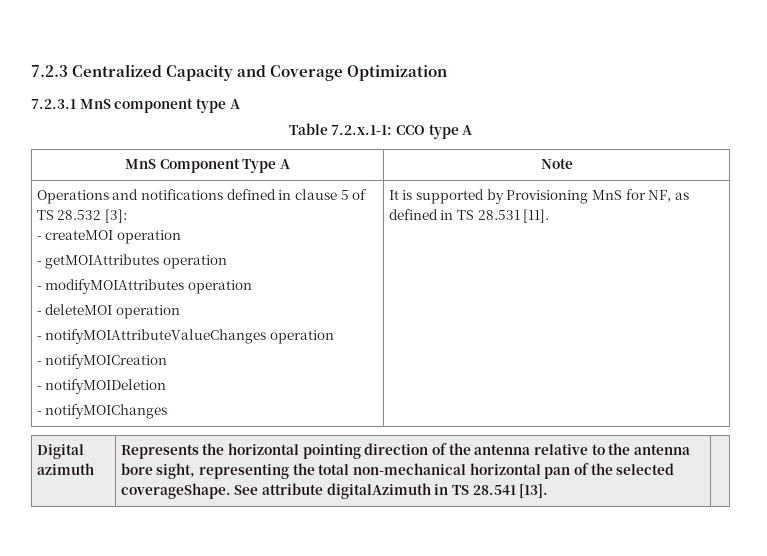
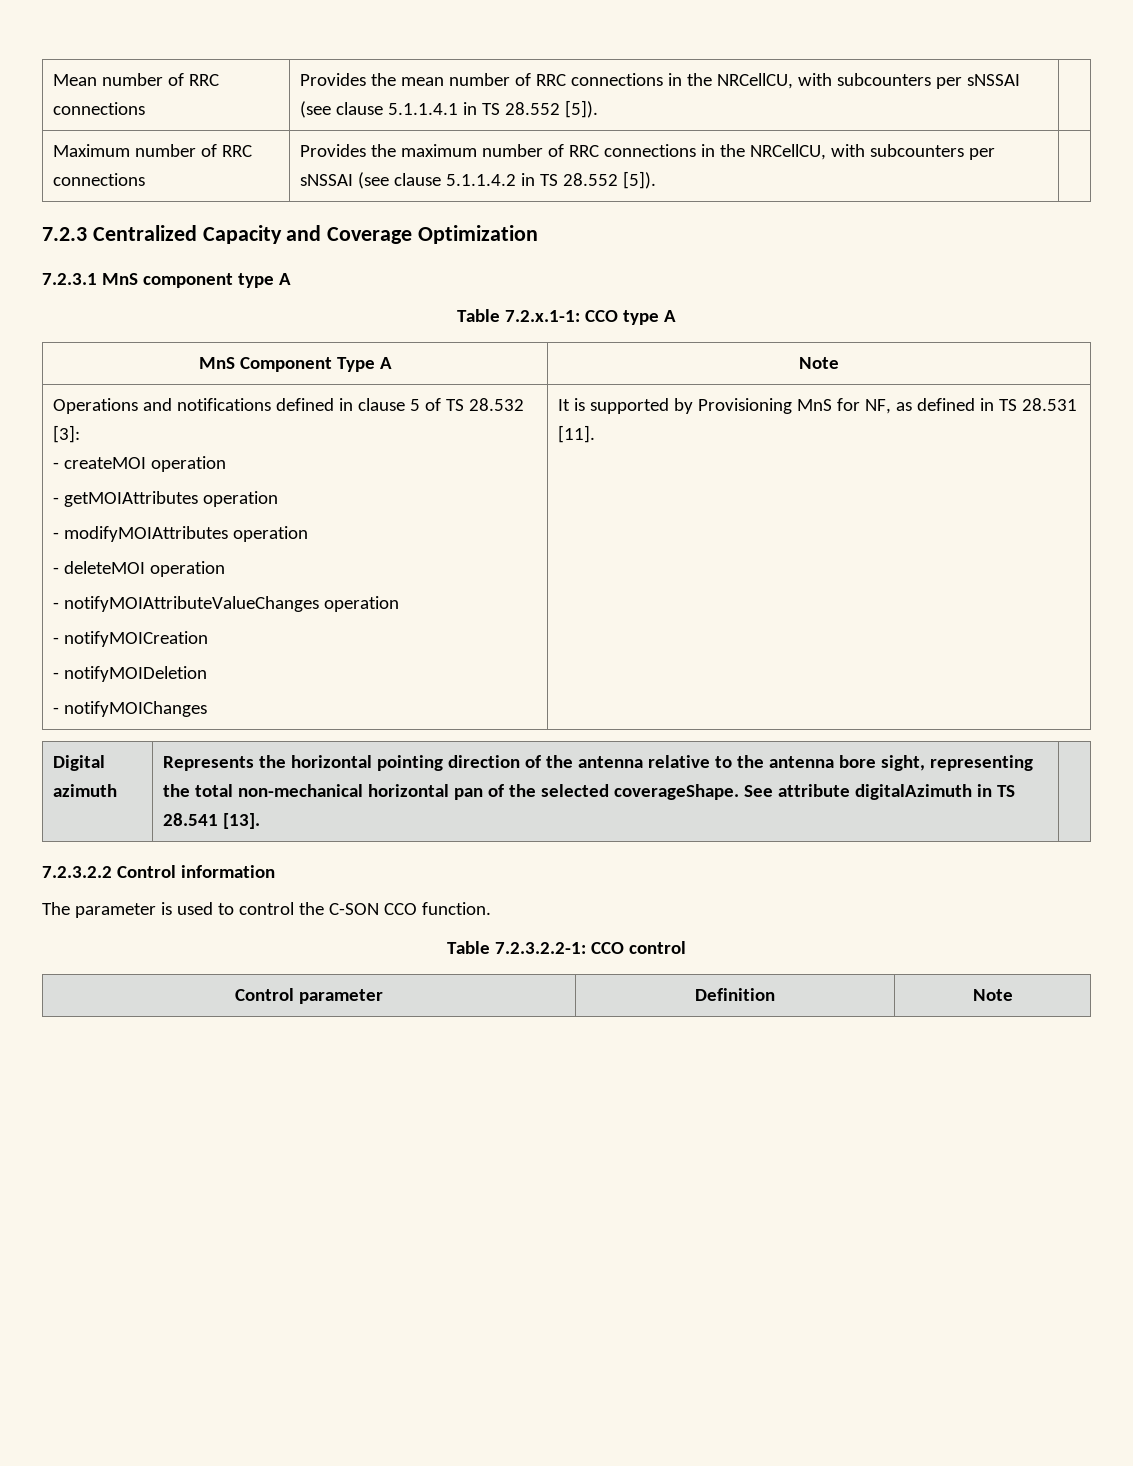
(31, 71) none -> [53,73,220,86] [53,102,146,115] [300,73,1021,89] [300,100,599,118] [53,144,253,157] [53,173,146,186] [300,144,996,160] [300,171,657,189] Mean number of RRC connections | Provides the mean number of RRC connections in the NRCellCU, with subcounters per sNSSAI (see clause 5.1.1.4.1 in TS 28.552 [5]). | // Maximum number of RRC connections | Provides the maximum number of RRC connections in the NRCellCU, with subcounters per sNSSAI (see clause 5.1.1.4.2 in TS 28.552 [5]). | //
(549, 491) none -> [42,865,275,878] [42,902,491,918] [447,941,686,954] [235,988,383,1004] [695,988,775,1001] [972,989,1013,1001] // 7.2.3.2.2 Control information // The parameter is used to control the C-SON CCO function. // Table 7.2.3.2.2-1: CCO control // Control parameter | Definition | Note

